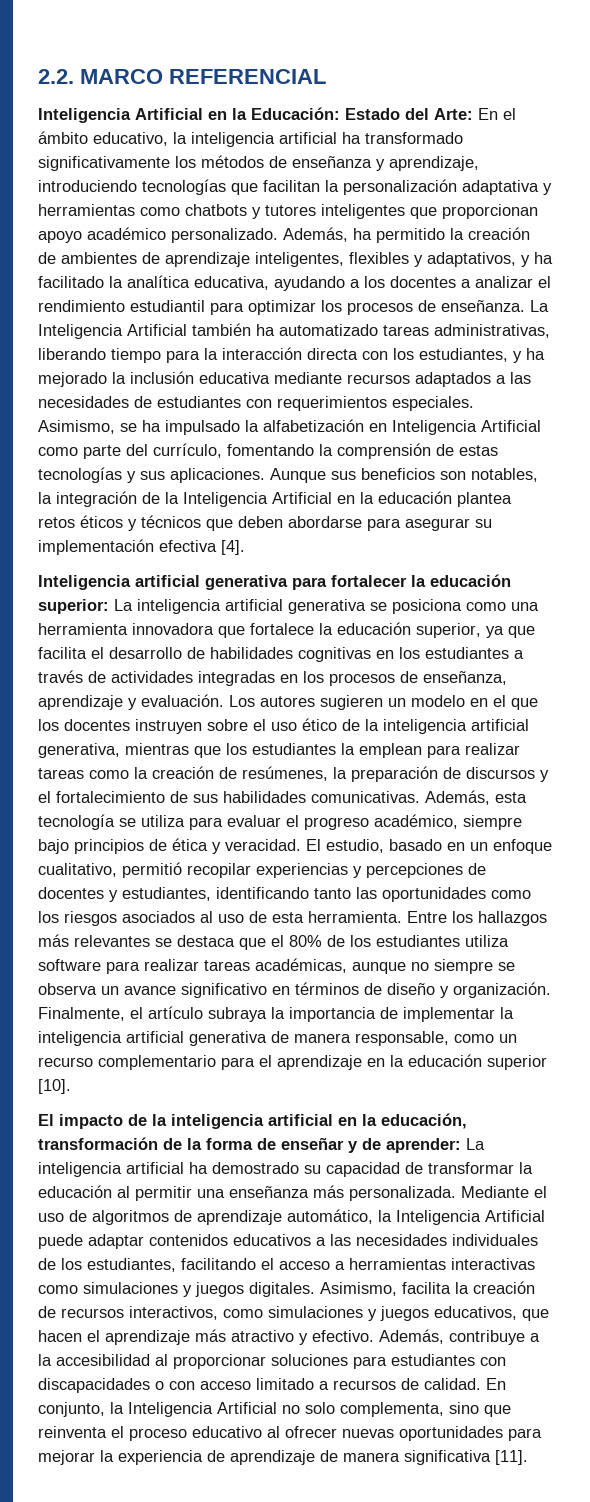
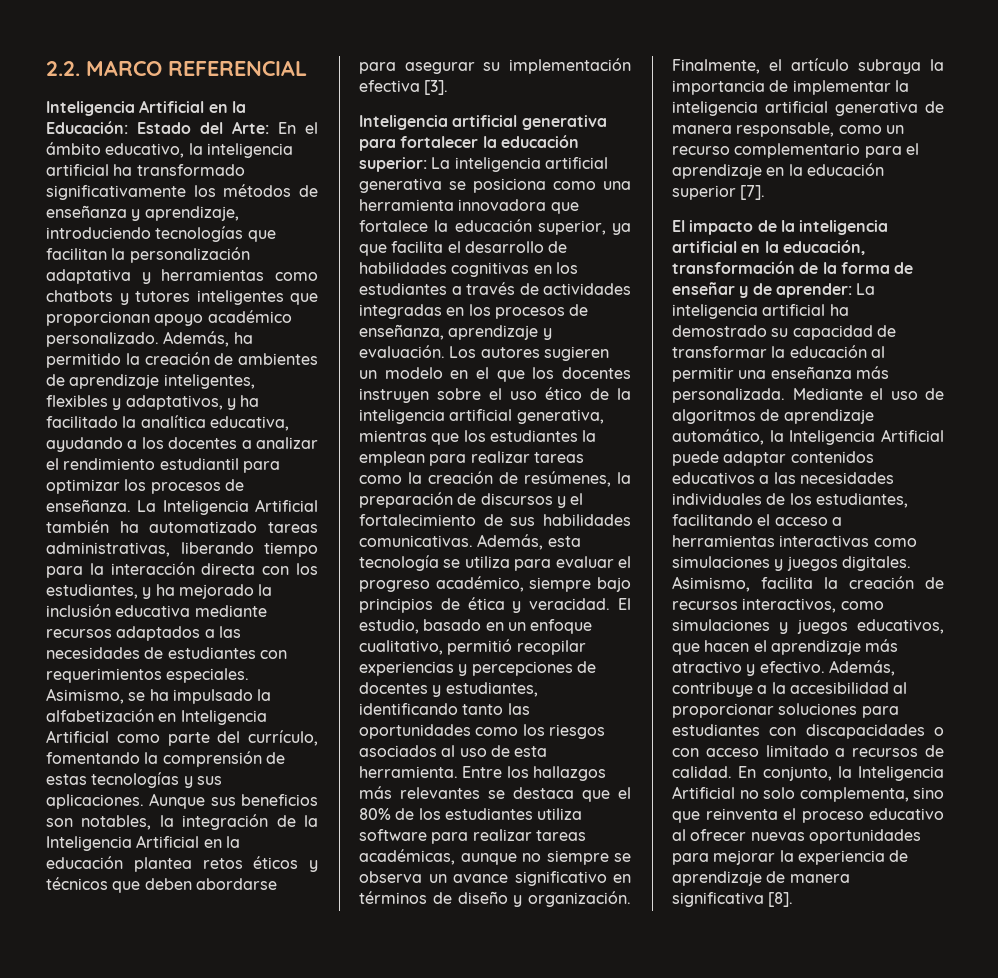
[221,540,245,555] [4]. -> [424,80,449,95] [3].
[38,1079,71,1094] [10]. -> [740,185,766,200] [7].
[495,1450,528,1465] [11]. -> [768,892,794,907] [8].

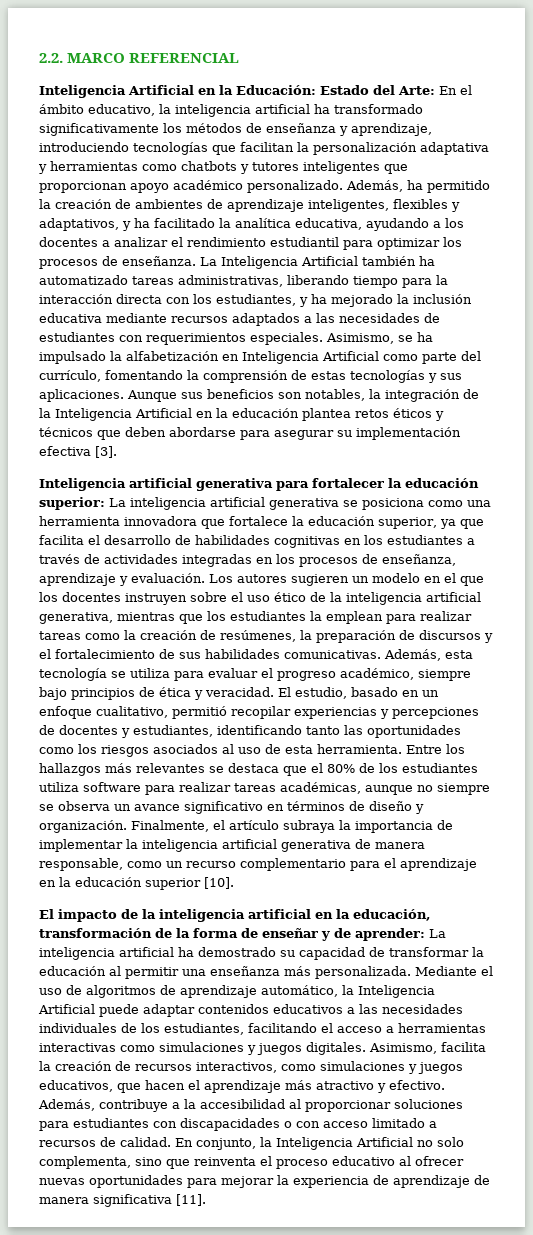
[740,185,766,200] [7]. -> [204,877,234,889] [10].
[768,892,794,907] [8]. -> [176,1194,206,1206] [11].

